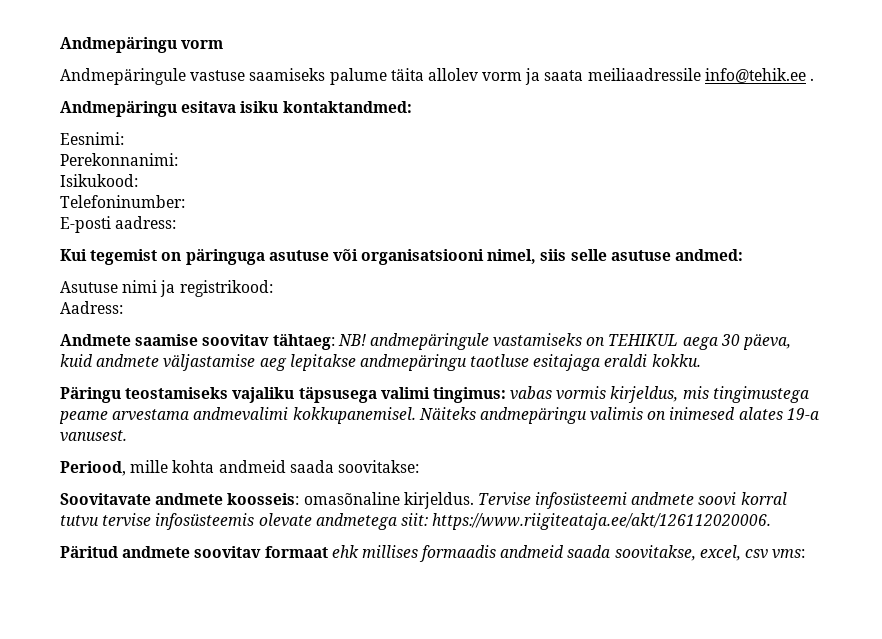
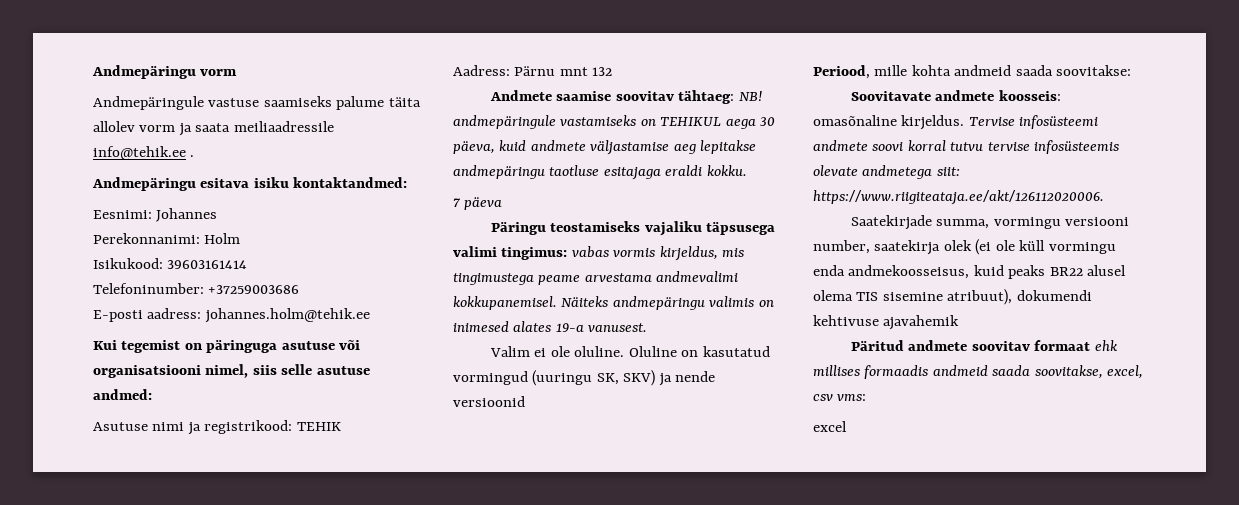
(124, 138) none -> [156,208,218,222] Johannes
(178, 159) none -> [204,233,241,244] Holm
(138, 180) none -> [167,260,248,269] 39603161414
(185, 201) none -> [208,285,300,294] +37259003686
(177, 222) none -> [204,308,370,323] johannes.holm@tehik.ee
(273, 288) none -> [296,422,341,431] TEHIK
(123, 307) none -> [514,66,613,76] Pärnu mnt 132
(701, 360) none -> [453,197,503,210] // 7 päeva
(127, 436) none -> [489,346,770,357] [453,370,716,386] [453,396,525,407] // Valim ei ole oluline. Oluline on kasutatud vormingud (uuringu SK, SKV) ja nende versioonid
(772, 521) none -> [850,215,1130,230] [813,239,1116,255] [813,265,1127,279] [813,289,1092,305] [813,315,960,330] // Saatekirjade summa, vormingu versiooni number, saatekirja olek (ei ole küll vormingu enda andmekoosseisus, kuid peaks BR22 alusel olema TIS sisemine atribuut), dokumendi kehtivuse ajavahemik
(806, 554) none -> [813,421,847,432] // excel

